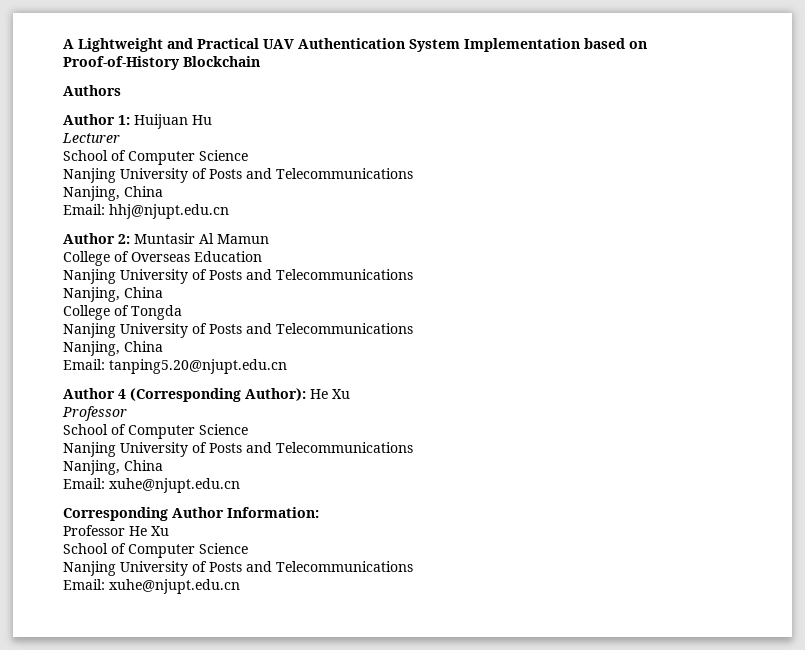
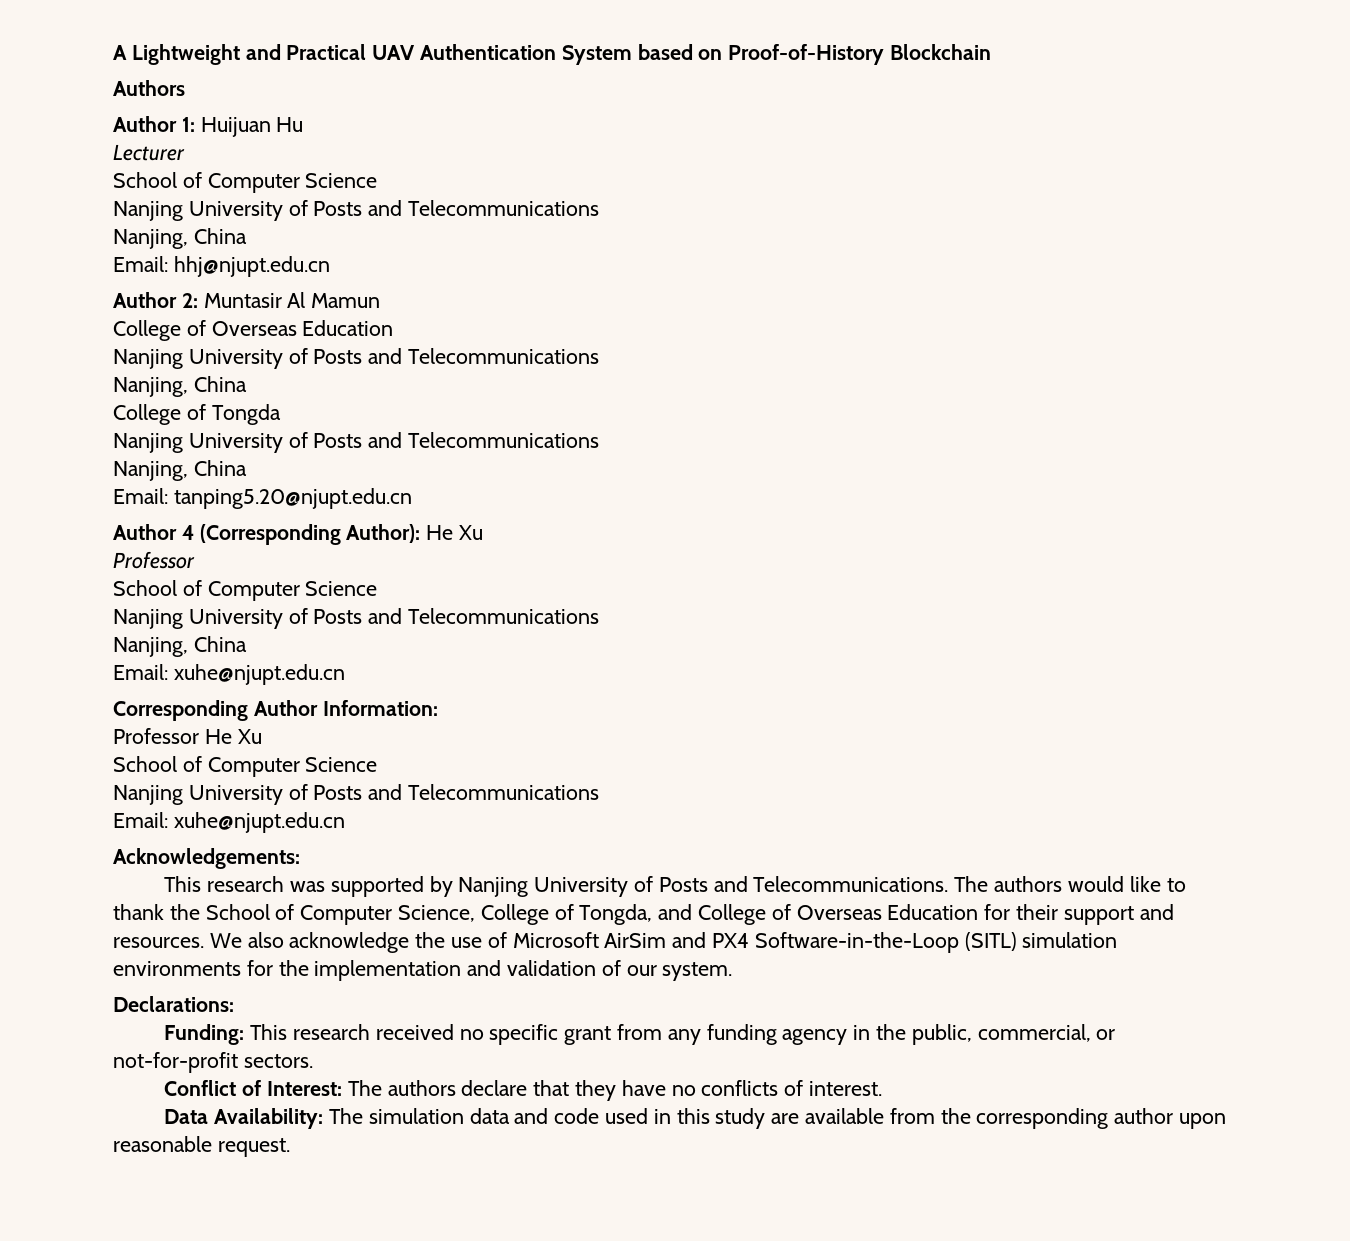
[464,38,580,52] Implementation -> (632, 55) none
(240, 586) none -> [113,848,300,869] [164,876,1186,897] [113,904,1174,925] [113,932,1118,953] [113,960,733,981] [113,996,234,1012] [164,1024,1116,1045] [113,1052,313,1073] [164,1080,883,1101] [164,1108,1227,1129] [113,1136,290,1157] // Acknowledgements: // This research was supported by Nanjing University of Posts and Telecommunications. The authors would like to thank the School of Computer Science, College of Tongda, and College of Overseas Education for their support and resources. We also acknowledge the use of Microsoft AirSim and PX4 Software-in-the-Loop (SITL) simulation environments for the implementation and validation of our system. // Declarations: // Funding: This research received no specific grant from any funding agency in the public, commercial, or not-for-profit sectors. // Conflict of Interest: The authors declare that they have no conflicts of interest. // Data Availability: The simulation data and code used in this study are available from the corresponding author upon reasonable request.

